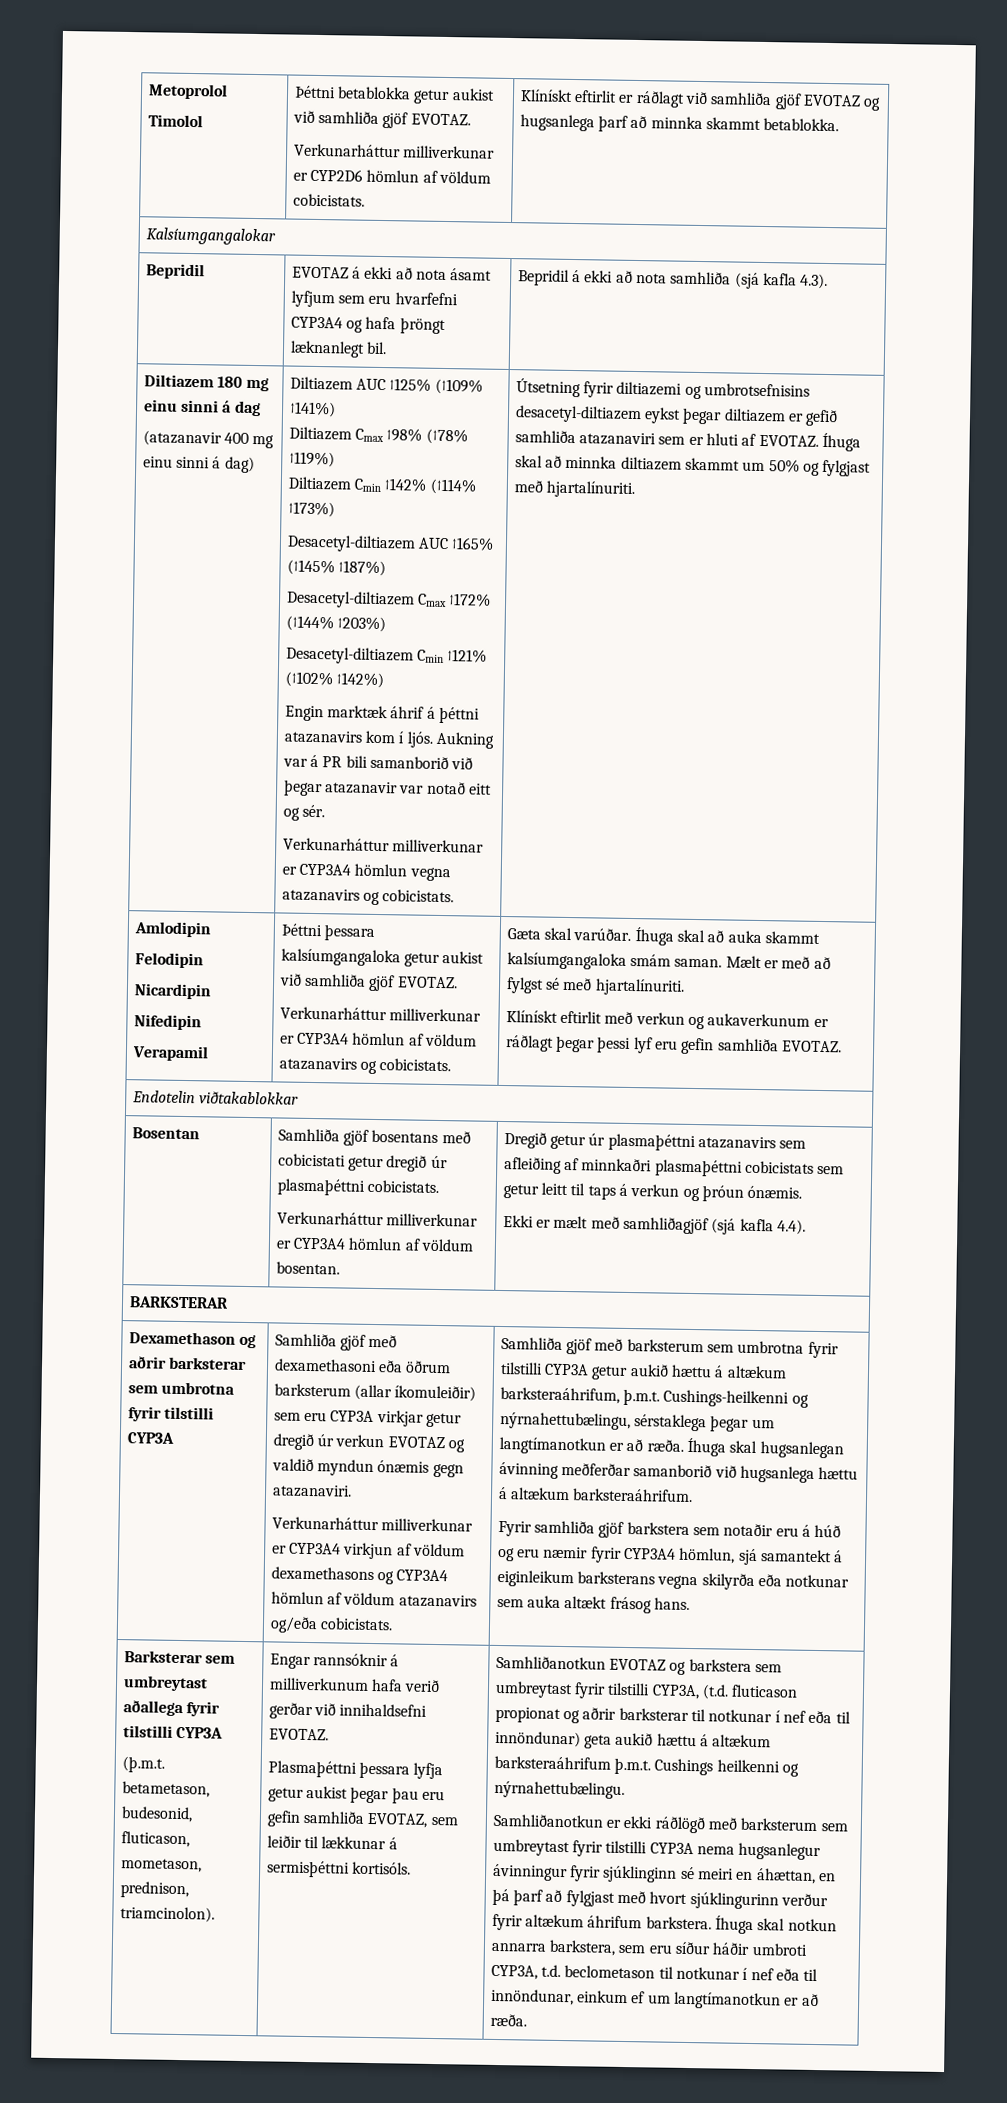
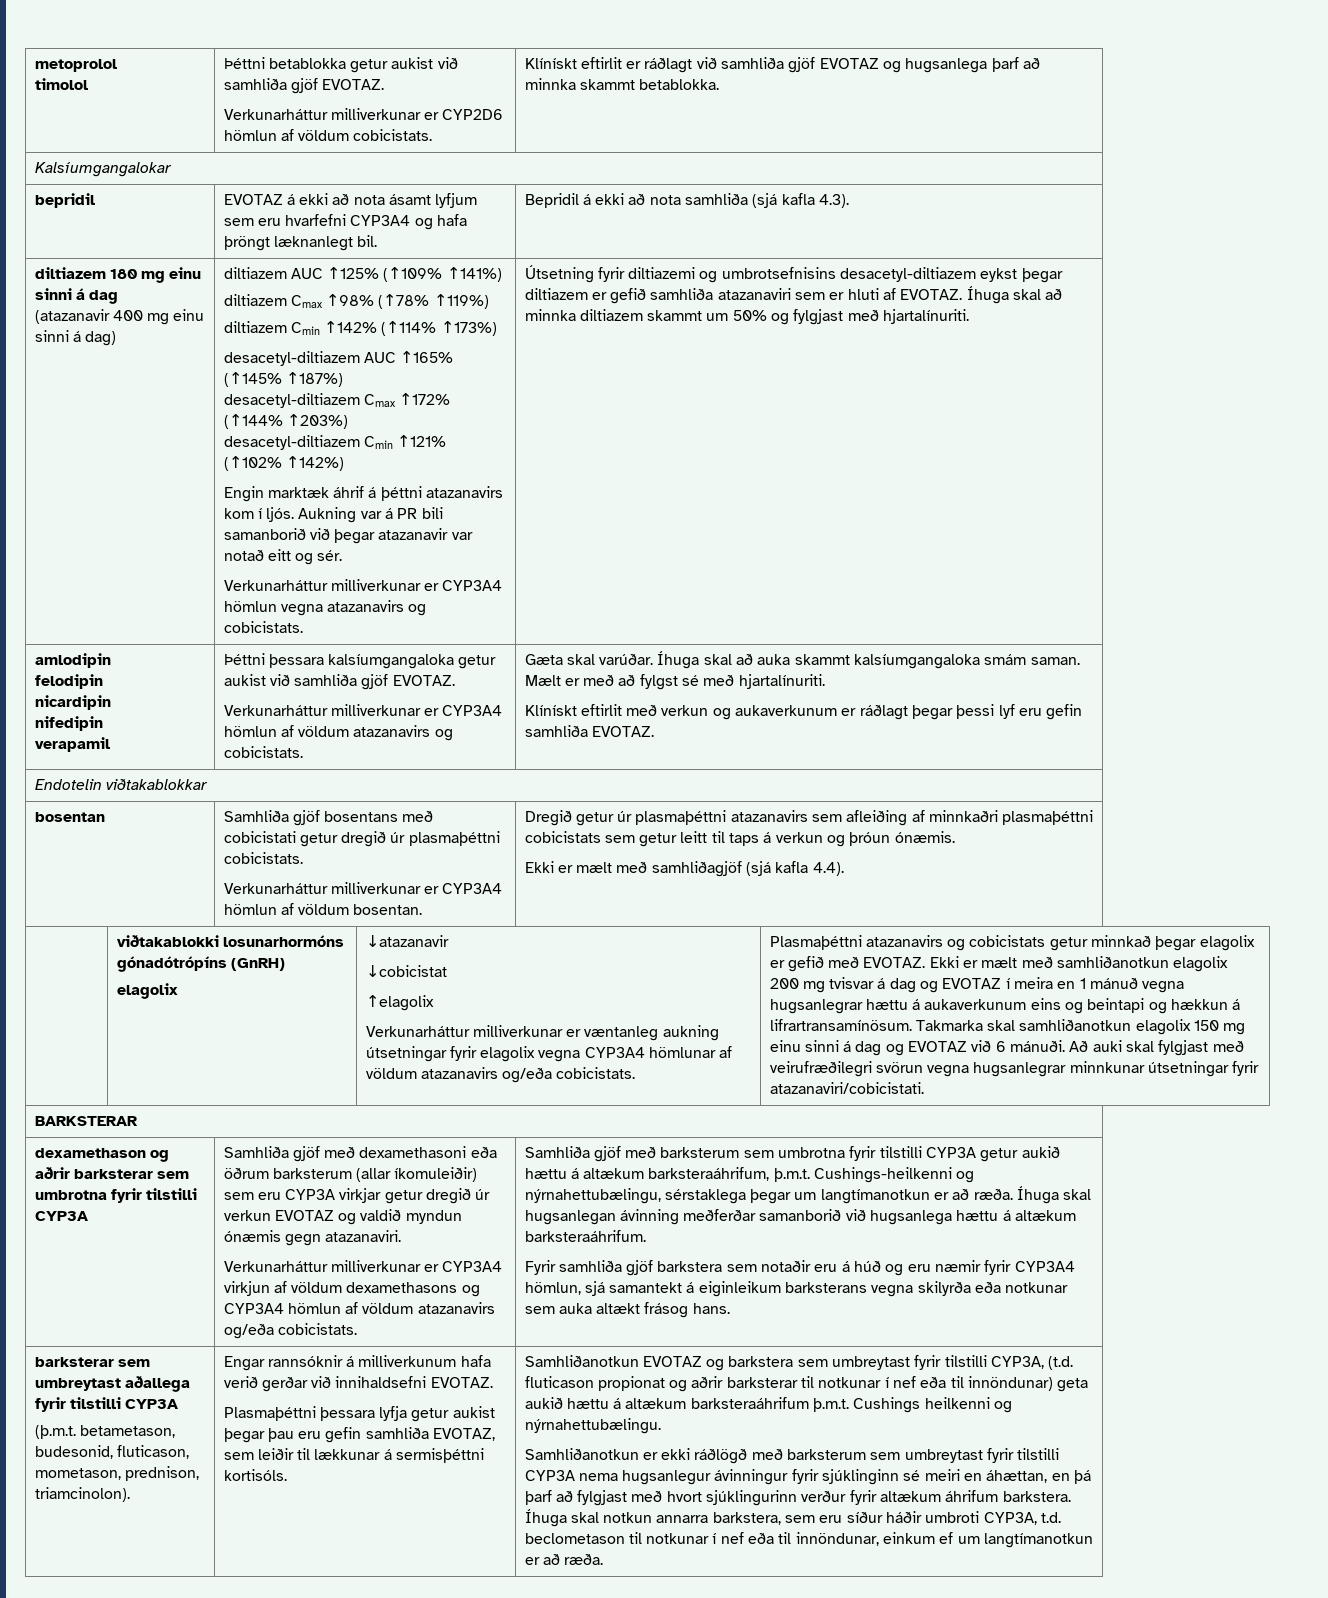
[147,83,228,100] [147,114,203,128] Metoprolol // Timolol -> [34,59,117,72] [34,78,88,90] metoprolol // timolol
[145,263,205,280] Bepridil -> [34,193,95,208] bepridil
[143,374,214,388] Diltiazem -> [34,267,106,279] diltiazem
[289,376,353,391] Diltiazem -> [223,267,287,279] diltiazem
[288,426,352,441] Diltiazem -> [223,294,287,306] diltiazem
[287,476,351,491] Diltiazem -> [223,321,287,333] diltiazem
[286,534,416,553] Desacetyl-diltiazem -> [223,351,360,366] desacetyl-diltiazem
[285,590,415,609] Desacetyl-diltiazem -> [223,393,360,408] desacetyl-diltiazem
[285,646,414,665] Desacetyl-diltiazem -> [223,435,360,450] desacetyl-diltiazem
[133,921,211,938] [134,952,204,969] [133,983,212,1000] [133,1014,202,1031] [131,1045,209,1062] Amlodipin // Felodipin // Nicardipin // Nifedipin // Verapamil -> [34,653,111,668] [34,674,103,689] [34,695,111,710] [34,716,103,731] [34,737,110,752] amlodipin // felodipin // nicardipin // nifedipin // verapamil
[131,1127,200,1140] Bosentan -> [34,812,105,822] bosentan
(806, 1227) none -> [116,935,344,947] [116,956,285,972] [116,983,178,999] [365,935,449,947] [365,965,447,977] [365,995,434,1011] [365,1025,719,1041] [365,1046,733,1062] [365,1067,636,1083] [769,935,1255,951] [769,956,1229,972] [769,977,1185,993] [769,998,1241,1014] [769,1019,1246,1035] [769,1040,1244,1056] [769,1061,1260,1077] [769,1082,924,1094] // | viðtakablokki losunarhormóns gónadótrópíns (GnRH) // elagolix | ↓atazanavir // ↓cobicistat // ↑elagolix // Verkunarháttur milliverkunar er væntanleg aukning útsetningar fyrir elagolix vegna CYP3A4 hömlunar af völdum atazanavirs og/eða cobicistats. | Plasmaþéttni atazanavirs og cobicistats getur minnkað þegar elagolix er gefið með EVOTAZ. Ekki er mælt með samhliðanotkun elagolix 200 mg tvisvar á dag og EVOTAZ í meira en 1 mánuð vegna hugsanlegrar hættu á aukaverkunum eins og beintapi og hækkun á lifrartransamínösum. Takmarka skal samhliðanotkun elagolix 150 mg einu sinni á dag og EVOTAZ við 6 mánuði. Að auki skal fylgjast með veirufræðilegri svörun vegna hugsanlegrar minnkunar útsetningar fyrir atazanaviri/cobicistati.
[128,1331,236,1345] Dexamethason -> [34,1148,146,1158] dexamethason
[123,1650,203,1664] Barksterar -> [34,1357,114,1367] barksterar

